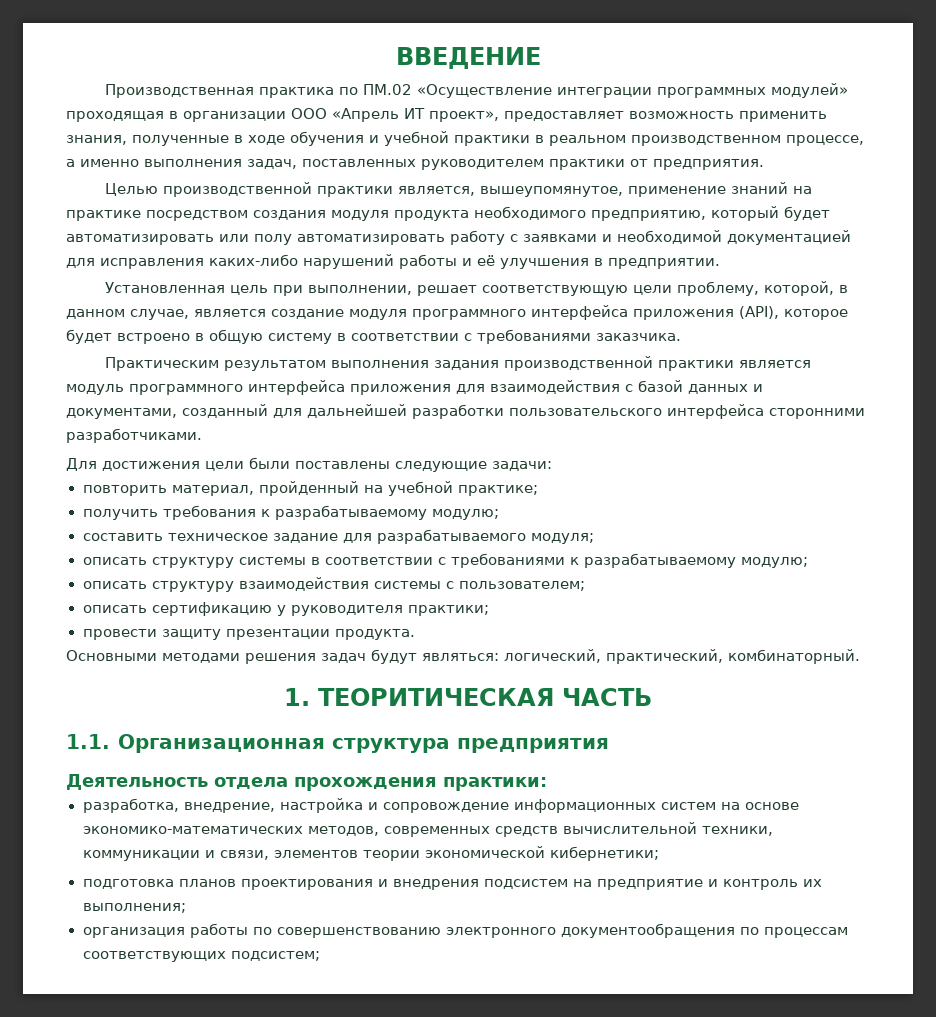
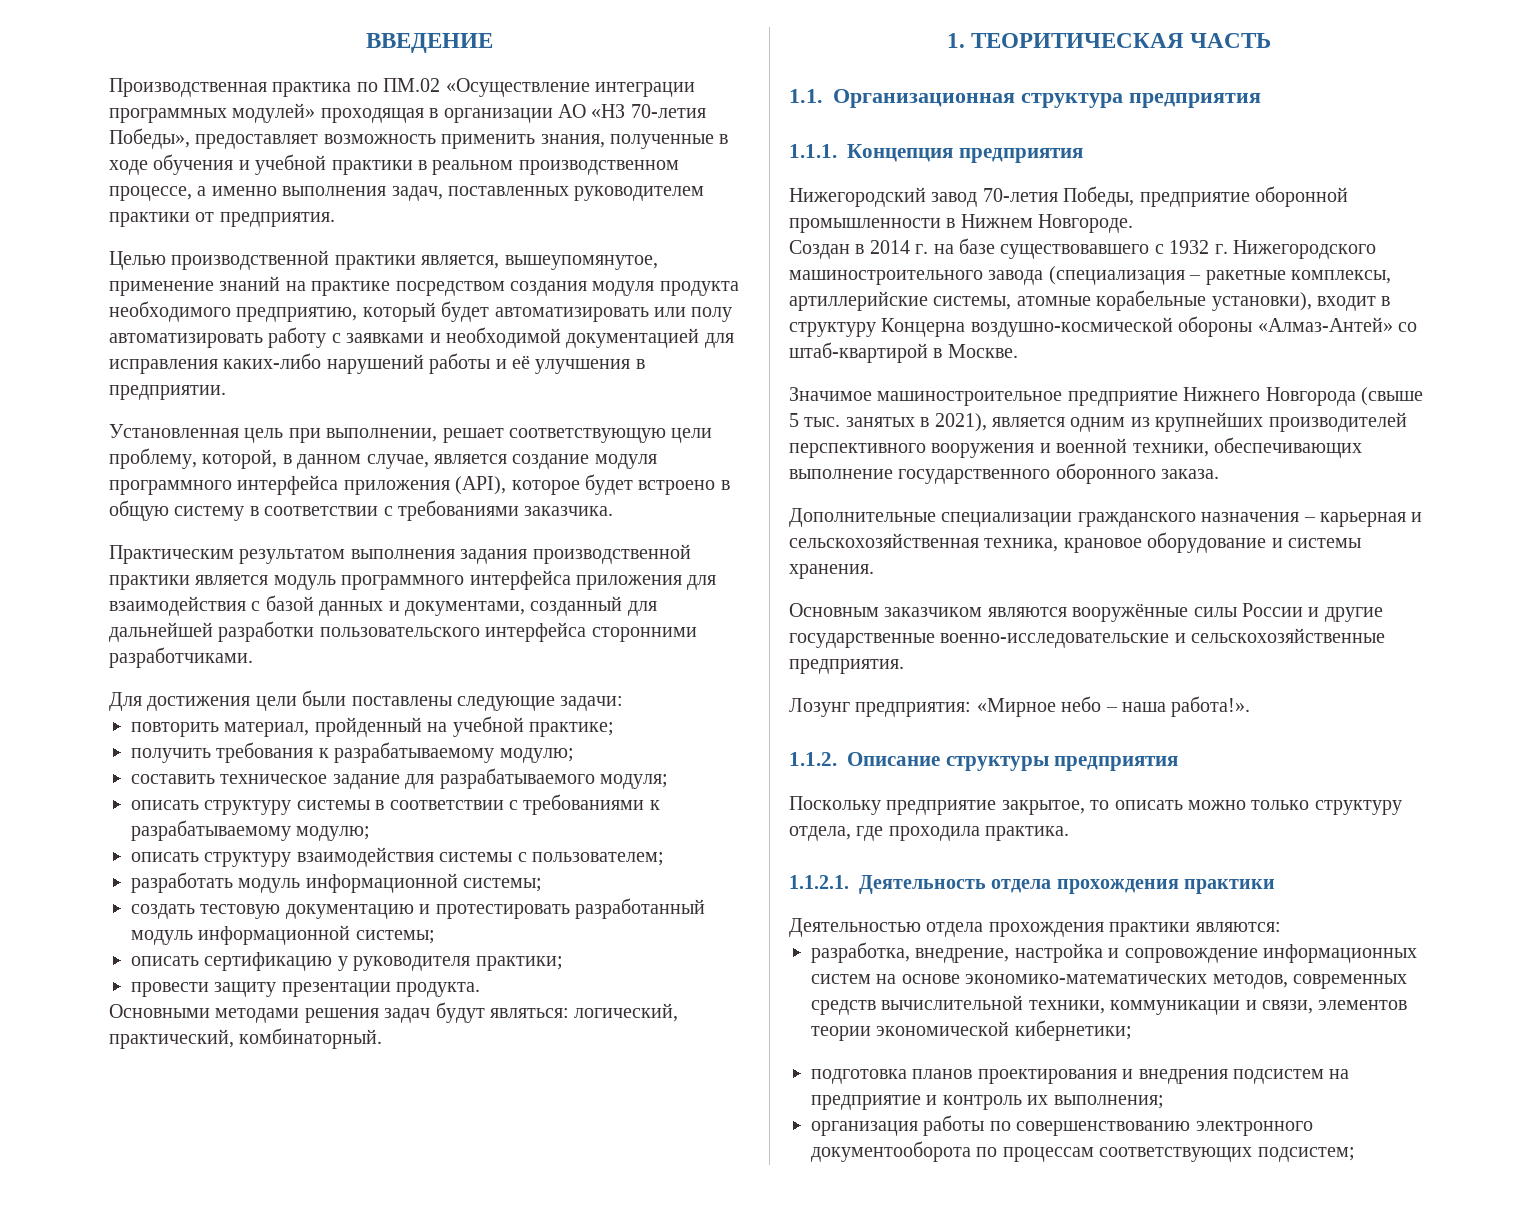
[291,108,499,122] ООО «Апрель ИТ проект», -> [558,104,706,118] [109,128,190,149] АО «НЗ 70-летия Победы»,
(585, 586) none -> [131,872,543,893] [131,898,705,919] [131,925,435,945] // разработать модуль информационной системы; // создать тестовую документацию и протестировать разработанный модуль информационной системы;
[66,774,547,791] Деятельность отдела прохождения практики: -> [789,144,1083,163] [789,186,1348,207] [789,214,1134,233] [789,238,1376,259] [789,266,1391,285] [789,290,1391,311] [789,316,1417,337] [789,342,1018,363] [789,387,1423,406] [789,412,1407,432] [789,437,1362,458] [789,463,1220,484] [789,508,1423,527] [789,532,1361,553] [789,564,874,579] [789,603,1383,622] [789,628,1386,648] [789,659,904,674] [789,696,1251,717] [789,752,1179,771] [789,796,1402,815] [789,826,1070,841] [789,875,1276,894] [789,918,1281,937] 1.1.1. Концепция предприятия // Нижегородский завод 70-летия Победы, предприятие оборонной промышленности в Нижнем Новгороде. // Создан в 2014 г. на базе существовавшего с 1932 г. Нижегородского машиностроительного завода (специализация – ракетные комплексы, артиллерийские системы, атомные корабельные установки), входит в структуру Концерна воздушно-космической обороны «Алмаз-Антей» со штаб-квартирой в Москве. // Значимое машиностроительное предприятие Нижнего Новгорода (свыше 5 тыс. занятых в 2021), является одним из крупнейших производителей перспективного вооружения и военной техники, обеспечивающих выполнение государственного оборонного заказа. // Дополнительные специализации гражданского назначения – карьерная и сельскохозяйственная техника, крановое оборудование и системы хранения. // Основным заказчиком являются вооружённые силы России и другие государственные военно-исследовательские и сельскохозяйственные предприятия. // Лозунг предприятия: «Мирное небо – наша работа!». // 1.1.2. Описание структуры предприятия // Поскольку предприятие закрытое, то описать можно только структуру отдела, где проходила практика. // 1.1.2.1. Деятельность отдела прохождения практики // Деятельностью отдела прохождения практики являются:
[560,923,735,938] документообращения -> [811,1141,971,1162] документооборота

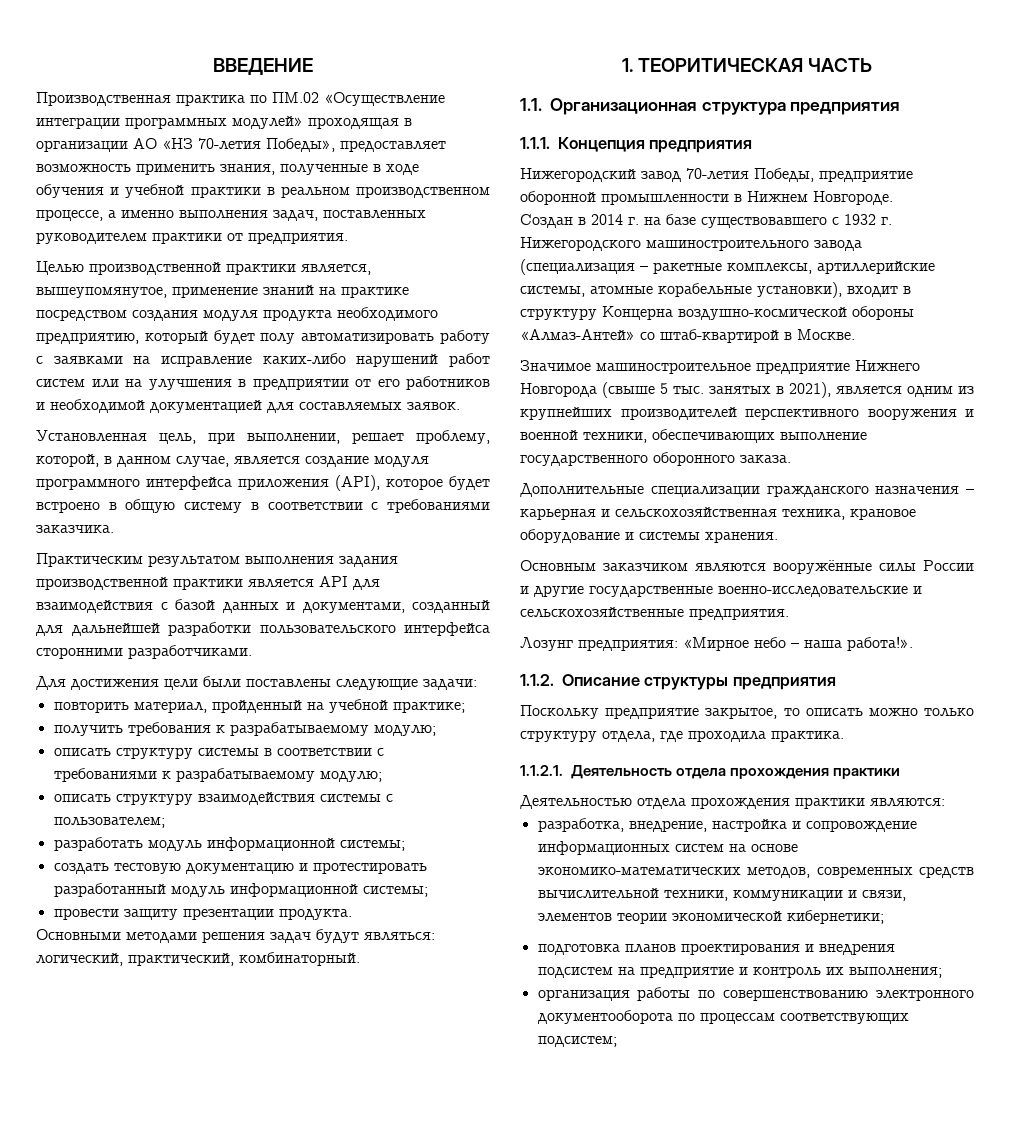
[494,307,686,322] автоматизировать или -> (255, 337) none
[429,327,734,348] [109,353,645,374] [109,385,226,400] и необходимой документацией для исправления каких-либо нарушений работы и её улучшения в предприятии. -> [133,353,490,367] [36,376,490,390] [36,399,460,413] на исправление каких-либо нарушений работ систем или на улучшения в предприятии от его работников и необходимой документацией для составляемых заявок.
[244,428,284,443] цель -> [159,433,196,444] цель,
[509,428,713,443] соответствующую цели -> (404, 438) none
[273,570,682,590] модуль программного интерфейса приложения -> [319,576,348,587] API
[131,768,668,789] // составить техническое задание для разрабатываемого модуля; -> (436, 730) none
[131,952,563,971] // описать сертификацию у руководителя практики; -> (428, 891) none

